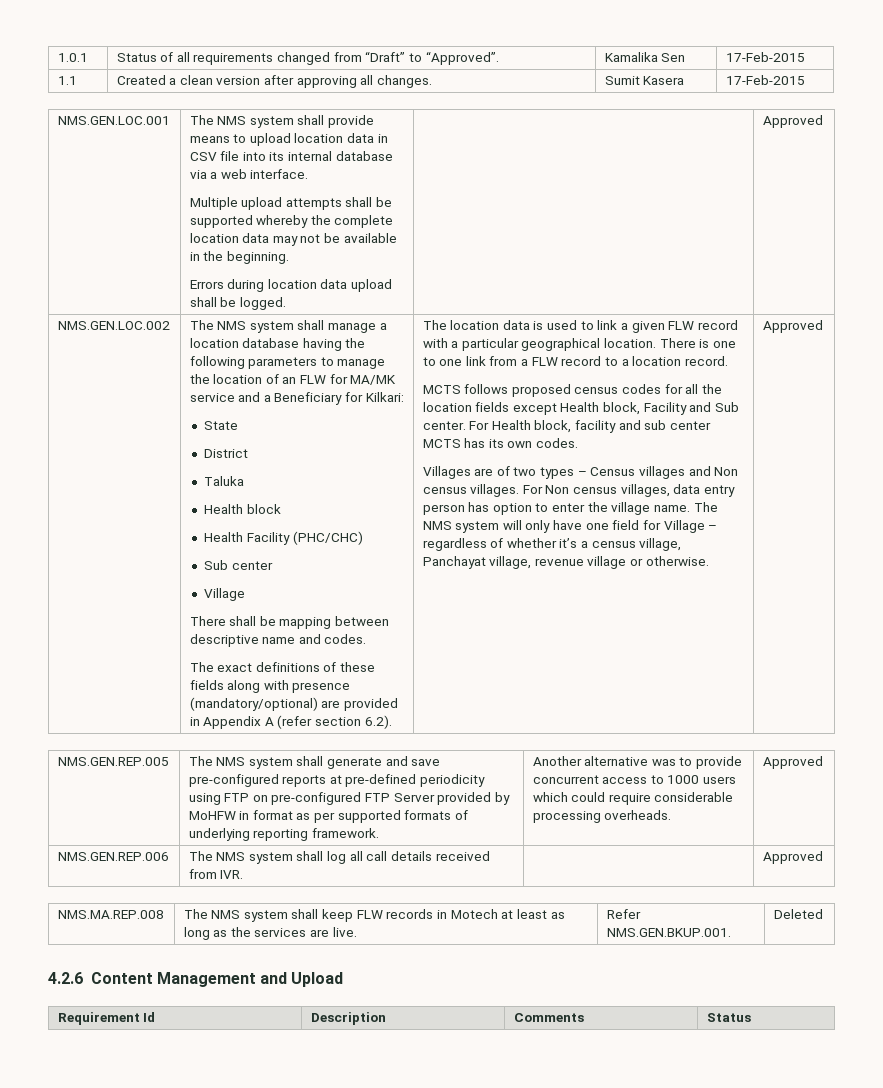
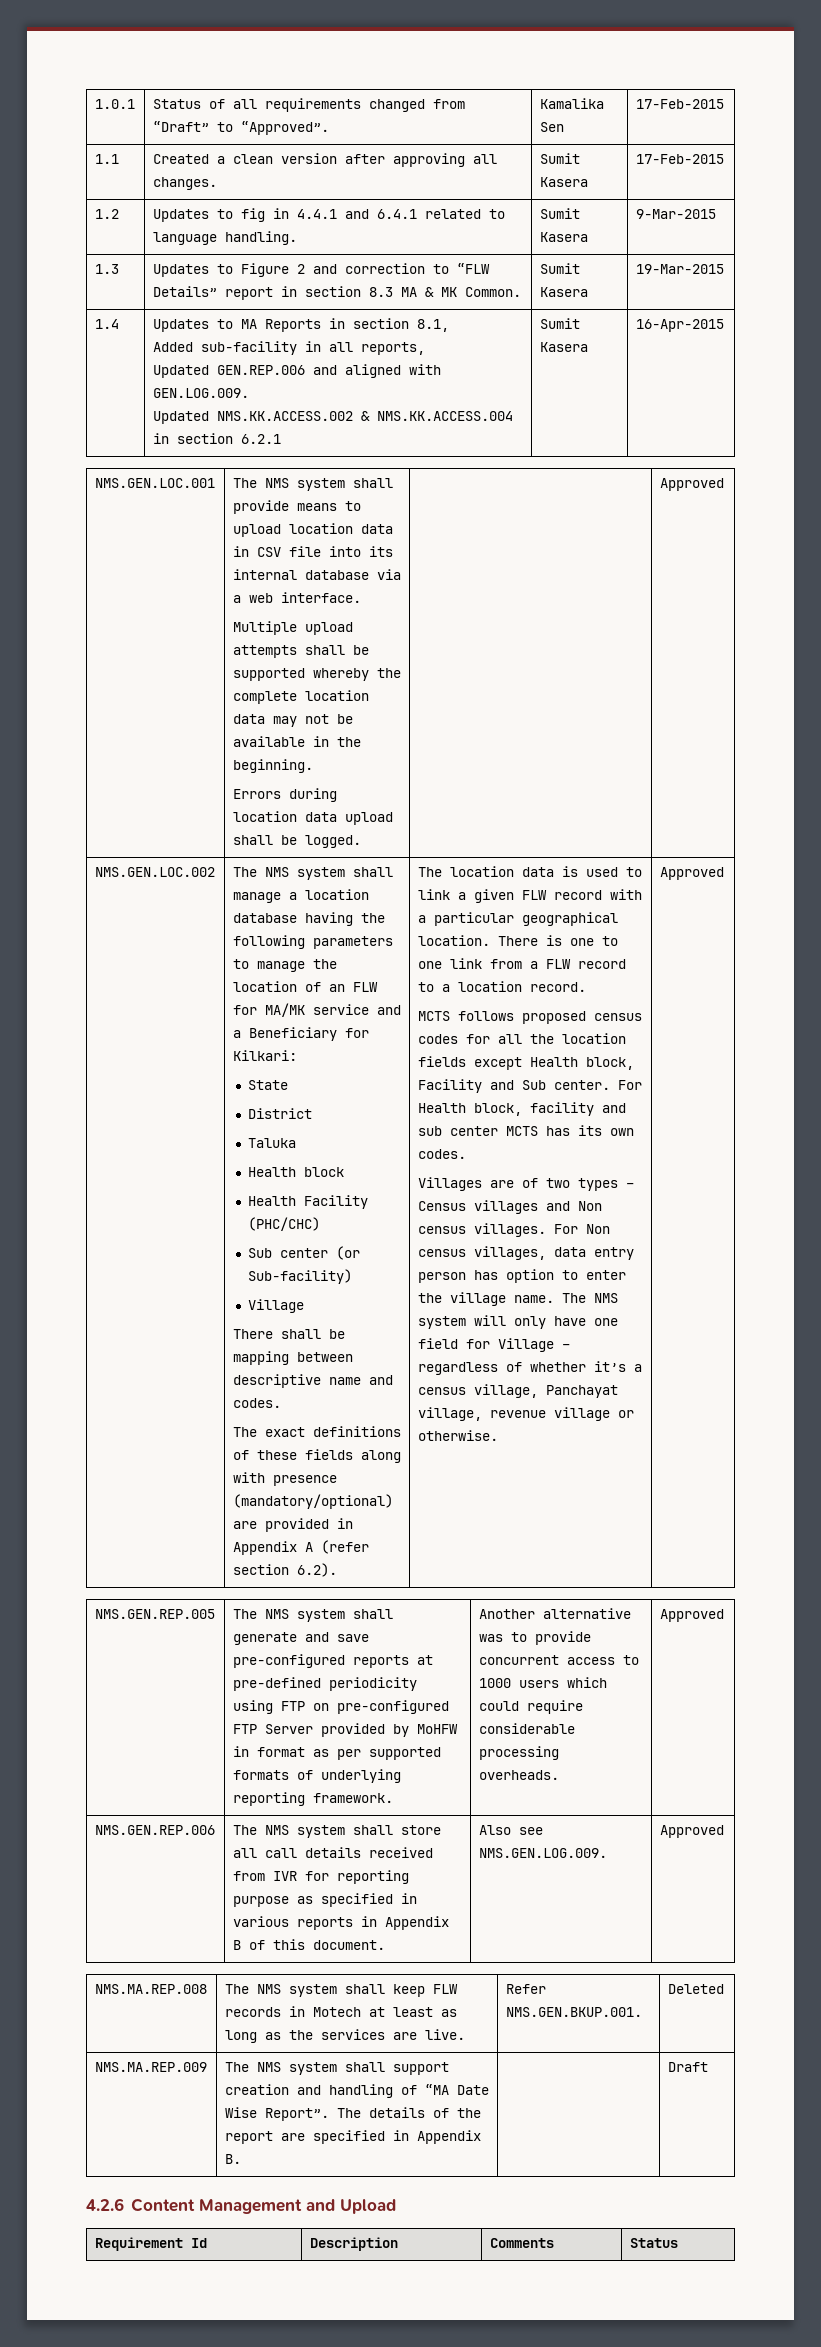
(805, 80) none -> [94,209,119,219] [152,208,505,222] [152,231,297,245] [539,208,580,219] [539,232,588,242] [635,209,716,219] [94,264,119,274] [152,263,490,277] [152,286,521,300] [539,263,580,274] [539,287,588,297] [635,264,724,274] [94,319,119,329] [152,318,449,332] [152,341,425,355] [152,364,441,378] [152,388,249,398] [152,411,513,424] [152,433,281,444] [539,318,580,329] [539,342,588,352] [635,319,724,332] // 1.2 | Updates to fig in 4.4.1 and 6.4.1 related to language handling. | Sumit Kasera | 9-Mar-2015 // 1.3 | Updates to Figure 2 and correction to “FLW Details” report in section 8.3 MA & MK Common. | Sumit Kasera | 19-Mar-2015 // 1.4 | Updates to MA Reports in section 8.1, // Added sub-facility in all reports, // Updated GEN.REP.006 and aligned with GEN.LOG.009. // Updated NMS.KK.ACCESS.002 & NMS.KK.ACCESS.004 in section 6.2.1 | Sumit Kasera | 16-Apr-2015
(274, 565) none -> [335,1246,360,1260] [247,1269,352,1284] (or Sub-facility)
[327,851,347,864] log -> [400,1825,441,1835] store
[220,870,244,879] IVR. | -> [272,1870,409,1884] [232,1893,417,1907] [232,1916,449,1930] [232,1939,385,1950] [478,1825,543,1835] [478,1848,607,1858] IVR for reporting purpose as specified in various reports in Appendix B of this document. | Also see NMS.GEN.LOG.009.
(823, 914) none -> [94,2062,207,2072] [224,2062,449,2075] [224,2084,489,2098] [224,2107,481,2121] [224,2130,481,2144] [224,2154,241,2164] [667,2062,708,2072] // NMS.MA.REP.009 | The NMS system shall support creation and handling of “MA Date Wise Report”. The details of the report are specified in Appendix B. | | Draft

